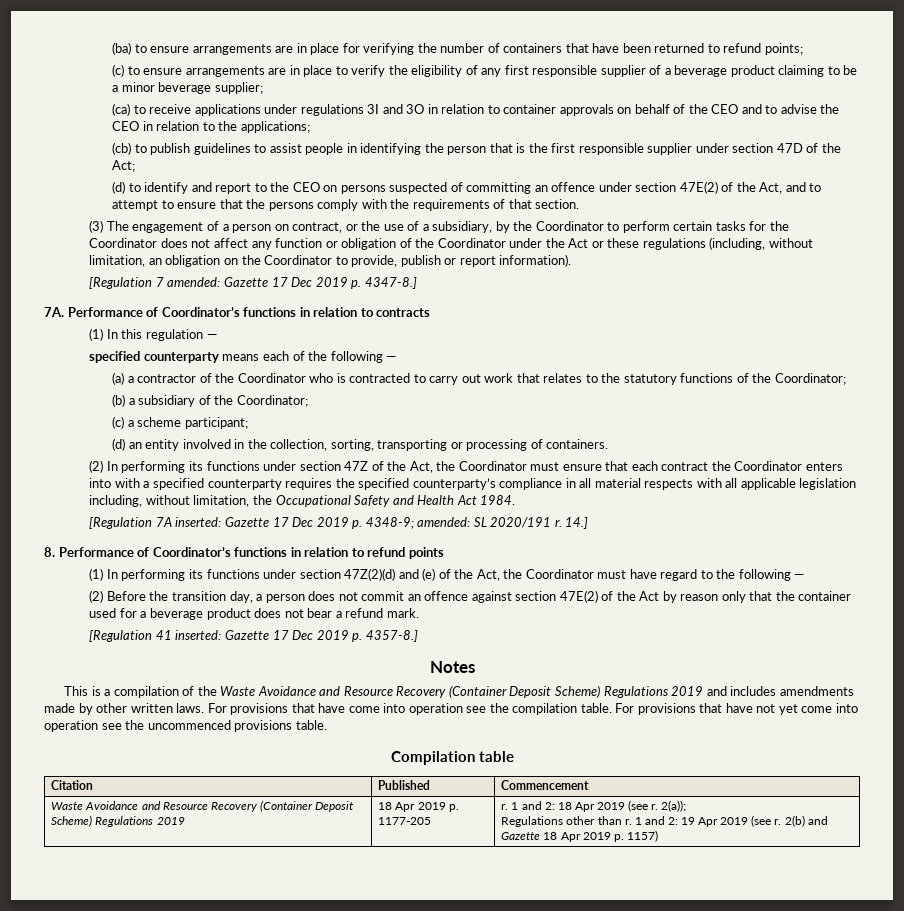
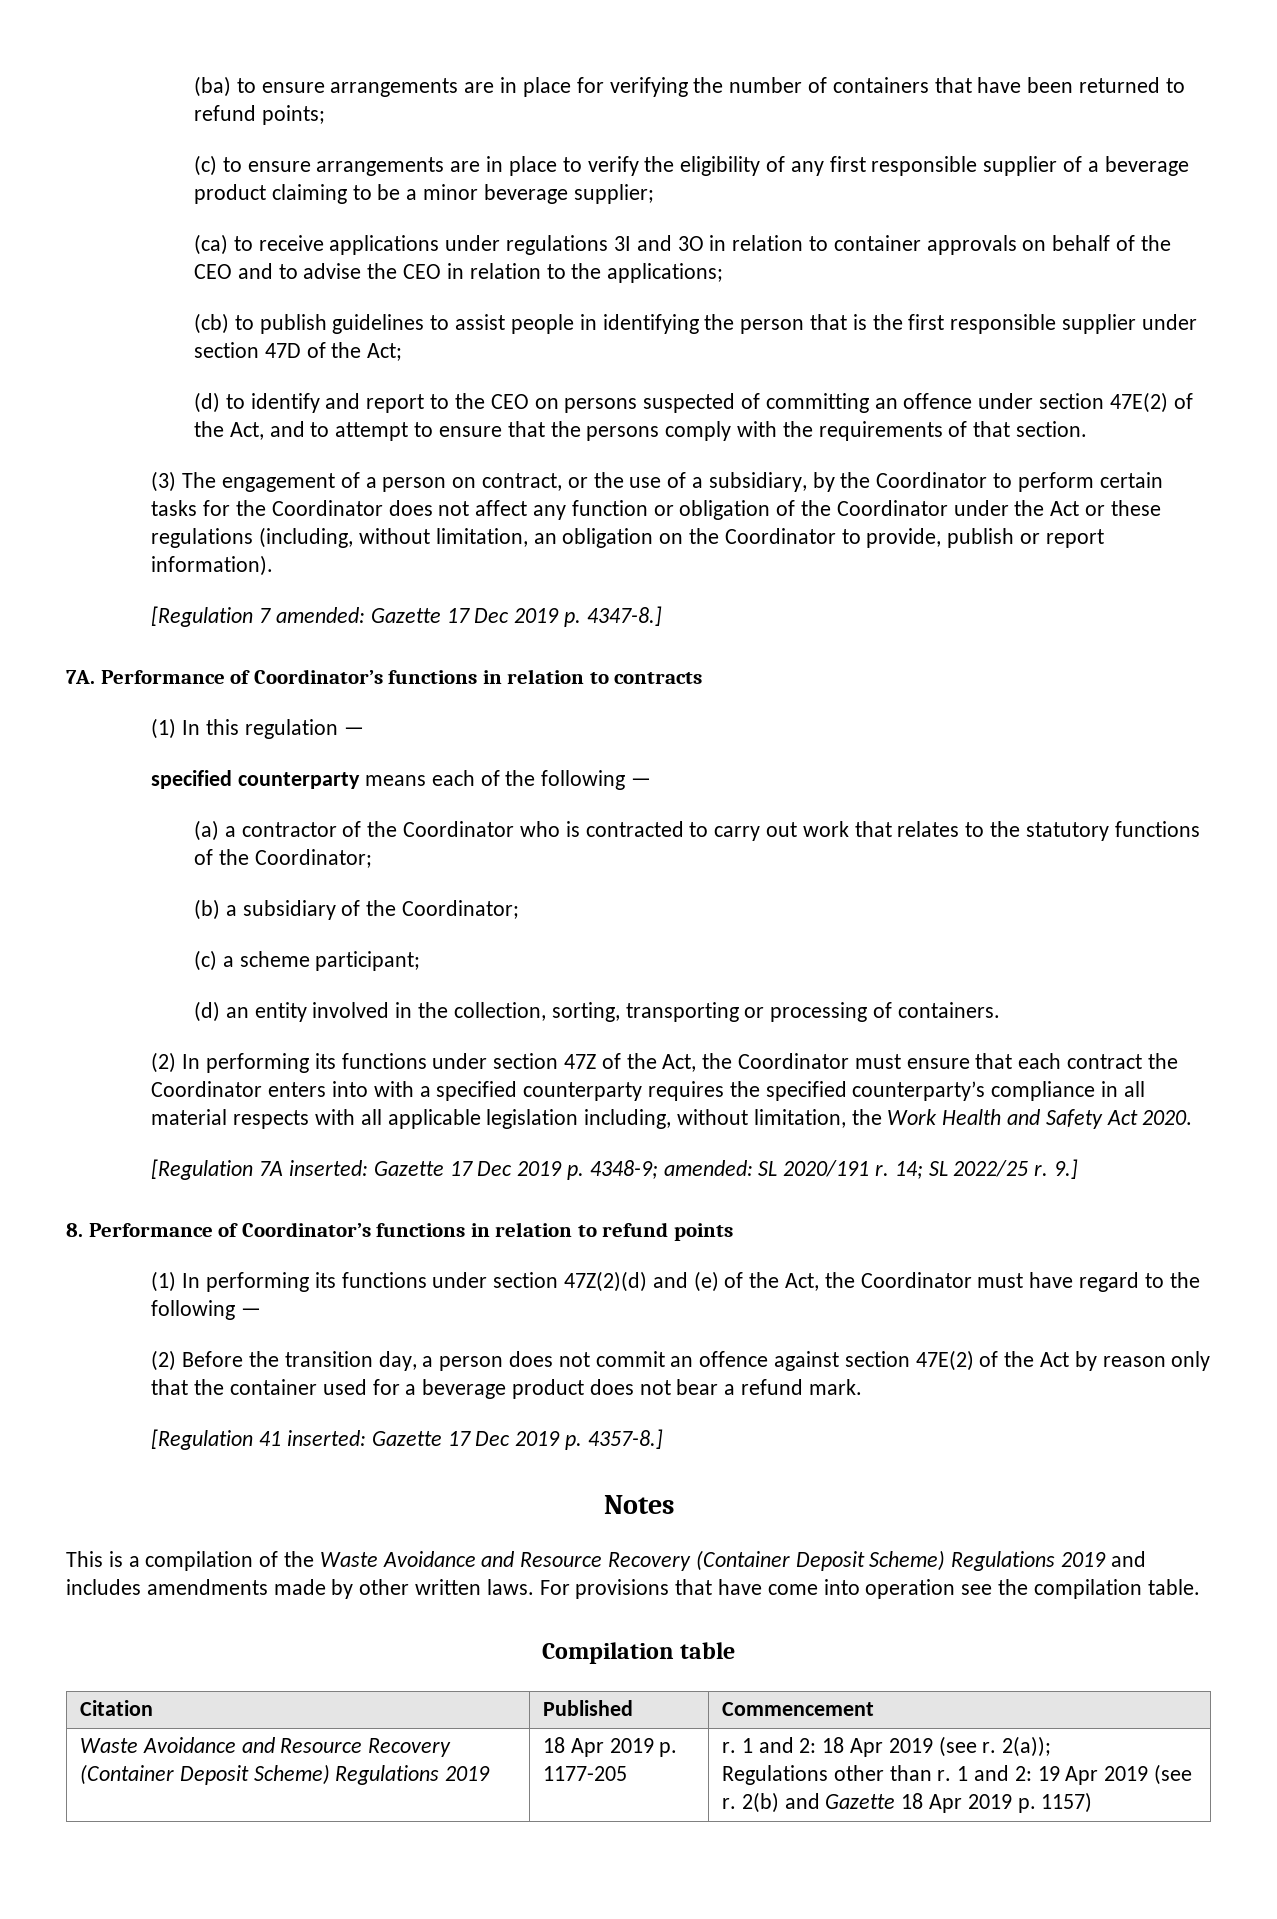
[275,495,516,507] Occupational Safety and Health Act 1984. -> [887,1109,1193,1129] Work Health and Safety Act 2020.
[565,517,589,529] 14.] -> [894,1159,1079,1179] 14; SL 2022/25 r. 9.]
[615,703,858,715] [44,720,327,732] For provisions that have not yet come into operation see the uncommenced provisions table. -> (1200, 1587) none

